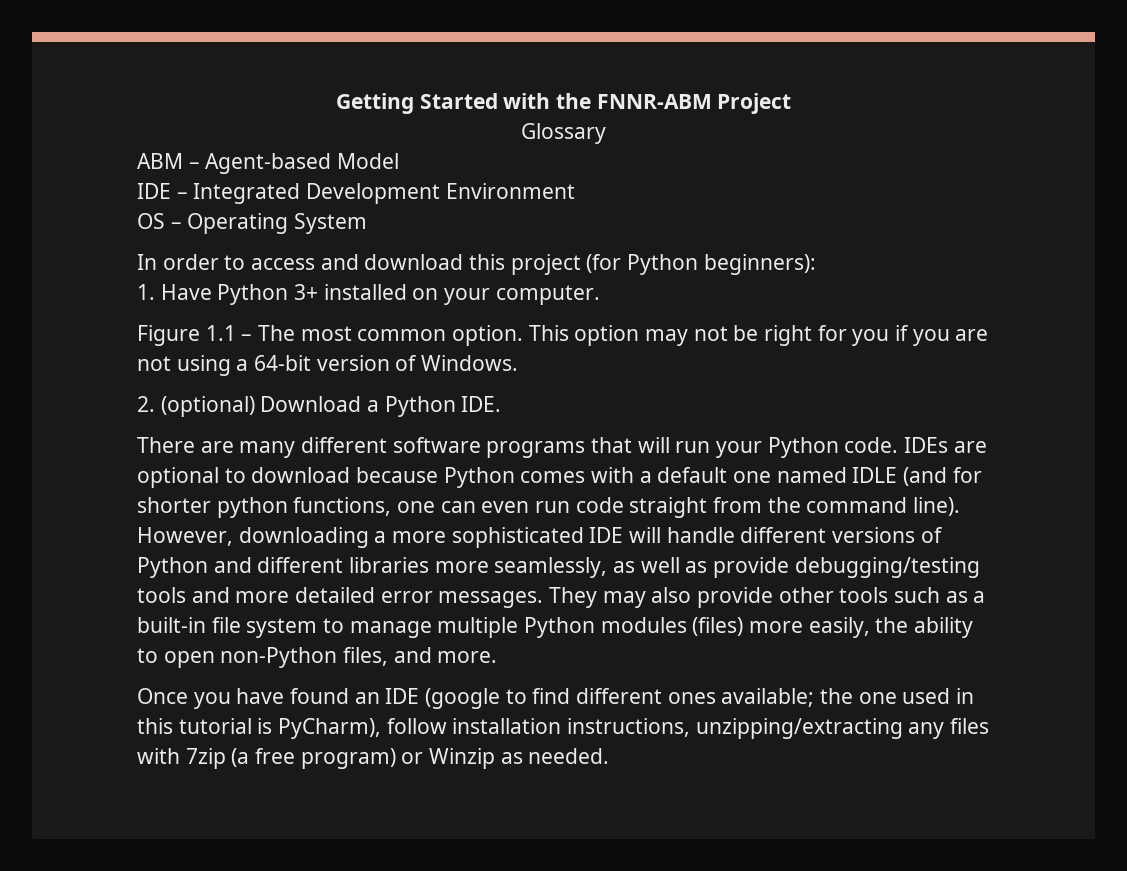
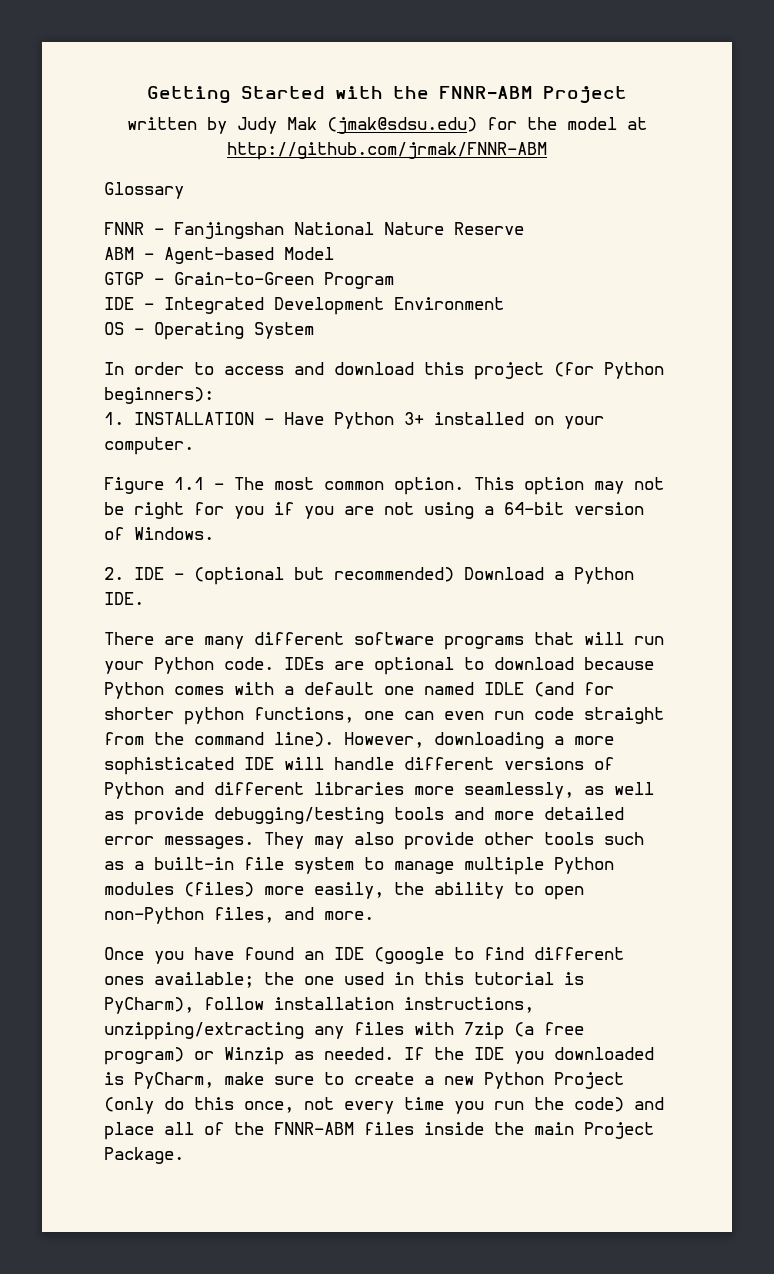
[521,123,606,144] Glossary -> [127,117,647,134] [227,142,547,160] [104,182,184,199] [104,222,524,239] written by Judy Mak (jmak@sdsu.edu) for the model at http://github.com/jrmak/FNNR-ABM // Glossary // FNNR – Fanjingshan National Nature Reserve
(400, 161) none -> [104,272,394,289] // GTGP – Grain-to-Green Program
(155, 292) none -> [134,412,274,425] INSTALLATION -
[160,396,255,417] (optional) -> [134,567,454,585] IDE - (optional but recommended)
(610, 756) none -> [404,1047,654,1064] [104,1072,624,1089] [104,1097,664,1114] [104,1122,654,1140] [104,1147,184,1164] If the IDE you downloaded is PyCharm, make sure to create a new Python Project (only do this once, not every time you run the code) and place all of the FNNR-ABM files inside the main Project Package.

